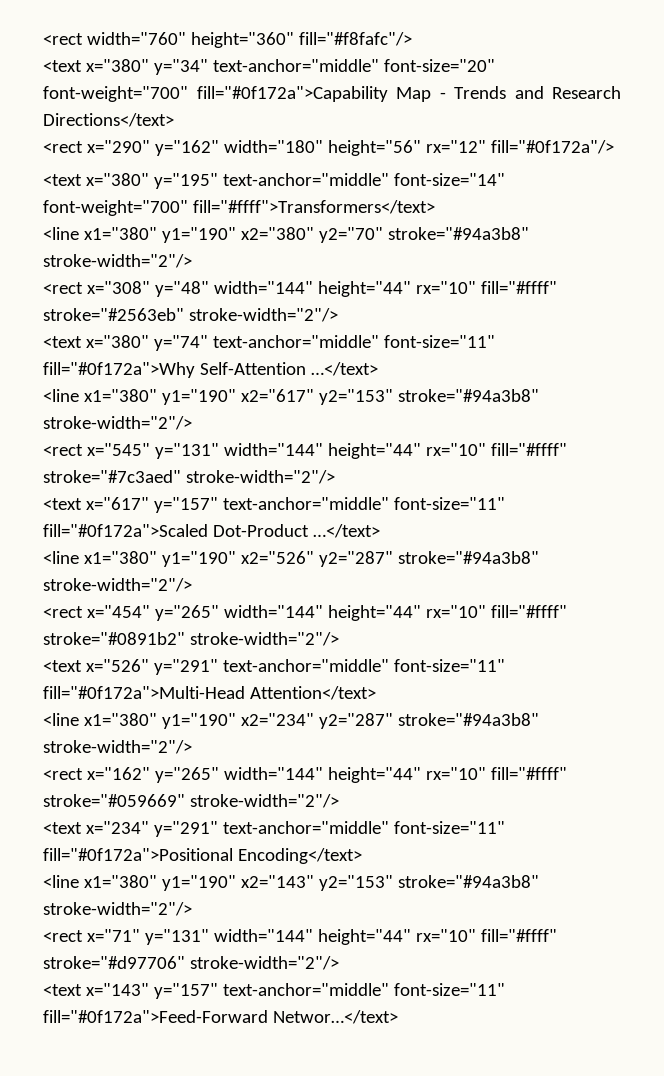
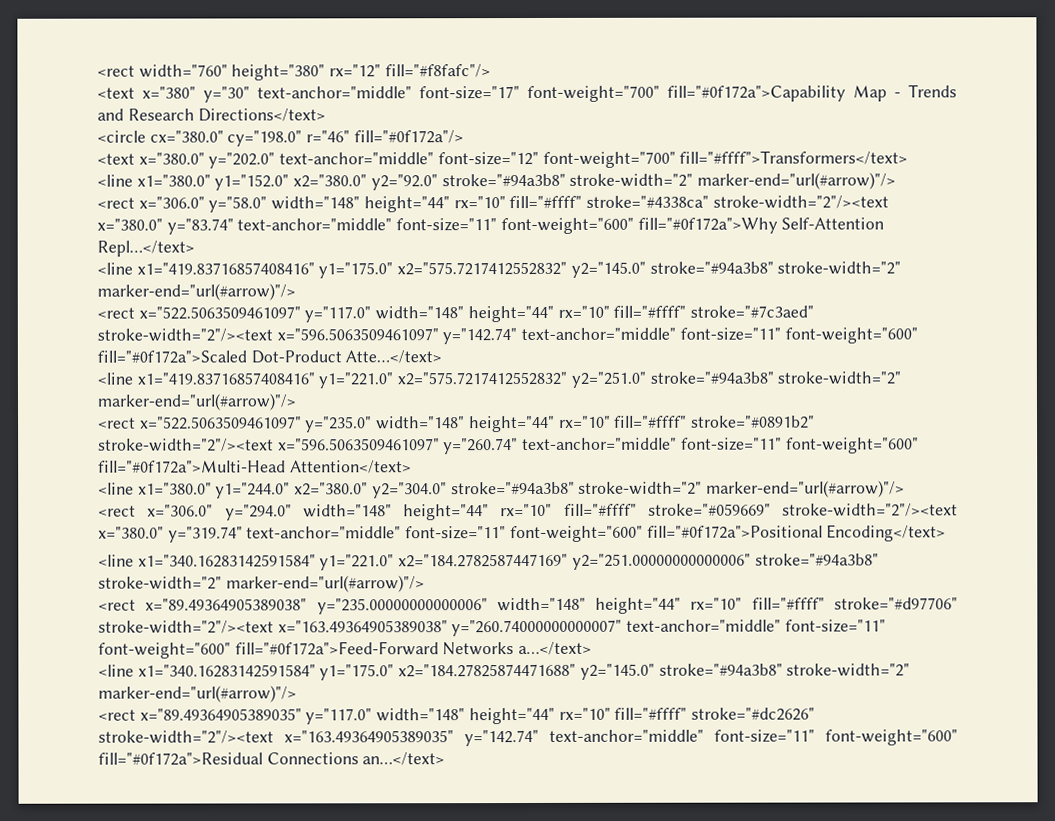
[190,32,294,48] height="360" -> [231,64,382,81] height="380" rx="12"
[153,59,495,75] y="34" text-anchor="middle" font-size="20" -> [203,86,520,103] y="30" text-anchor="middle" font-size="17"
[43,140,614,156] [43,173,505,189] [43,200,435,216] [43,227,529,243] [43,254,192,268] [43,281,557,297] [43,308,338,322] [43,335,495,351] <rect x="290" y="162" width="180" height="56" rx="12" fill="#0f172a"/> // <text x="380" y="195" text-anchor="middle" font-size="14" font-weight="700" fill="#ffff">Transformers</text> // <line x1="380" y1="190" x2="380" y2="70" stroke="#94a3b8" stroke-width="2"/> // <rect x="308" y="48" width="144" height="44" rx="10" fill="#ffff" stroke="#2563eb" stroke-width="2"/> // <text x="380" y="74" text-anchor="middle" font-size="11" -> [97,130,464,147] [97,150,909,169] [97,172,897,191] [97,195,889,213] [97,217,634,235] <circle cx="380.0" cy="198.0" r="46" fill="#0f172a"/> // <text x="380.0" y="202.0" text-anchor="middle" font-size="12" font-weight="700" fill="#ffff">Transformers</text> // <line x1="380.0" y1="152.0" x2="380.0" y2="92.0" stroke="#94a3b8" stroke-width="2" marker-end="url(#arrow)"/> // <rect x="306.0" y="58.0" width="148" height="44" rx="10" fill="#ffff" stroke="#4338ca" stroke-width="2"/><text x="380.0" y="83.74" text-anchor="middle" font-size="11" font-weight="600"
[310,362,378,376] [43,389,539,405] [43,416,192,430] [43,443,567,459] [43,470,335,484] [43,497,505,513] …</text> // <line x1="380" y1="190" x2="617" y2="153" stroke="#94a3b8" stroke-width="2"/> // <rect x="545" y="131" width="144" height="44" rx="10" fill="#ffff" stroke="#7c3aed" stroke-width="2"/> // <text x="617" y="157" text-anchor="middle" font-size="11" -> [97,240,195,257] [97,261,902,279] [97,283,296,301] [97,305,815,323] [97,327,918,345] Repl…</text> // <line x1="419.83716857408416" y1="175.0" x2="575.7217412552832" y2="145.0" stroke="#94a3b8" stroke-width="2" marker-end="url(#arrow)"/> // <rect x="522.5063509461097" y="117.0" width="148" height="44" rx="10" fill="#ffff" stroke="#7c3aed" stroke-width="2"/><text x="596.5063509461097" y="142.74" text-anchor="middle" font-size="11" font-weight="600"
[312,524,380,538] [43,551,539,567] [43,578,192,592] [43,605,567,621] [43,632,339,646] [43,659,505,675] …</text> // <line x1="380" y1="190" x2="526" y2="287" stroke="#94a3b8" stroke-width="2"/> // <rect x="454" y="265" width="144" height="44" rx="10" fill="#ffff" stroke="#0891b2" stroke-width="2"/> // <text x="526" y="291" text-anchor="middle" font-size="11" -> [345,350,443,364] [97,371,902,389] [97,393,296,411] [98,415,816,433] [98,437,919,455] Atte…</text> // <line x1="419.83716857408416" y1="221.0" x2="575.7217412552832" y2="251.0" stroke="#94a3b8" stroke-width="2" marker-end="url(#arrow)"/> // <rect x="522.5063509461097" y="235.0" width="148" height="44" rx="10" fill="#ffff" stroke="#0891b2" stroke-width="2"/><text x="596.5063509461097" y="260.74" text-anchor="middle" font-size="11" font-weight="600"
[83,713,539,729] [43,740,192,754] [43,767,567,783] [43,794,339,808] [43,821,505,837] x1="380" y1="190" x2="234" y2="287" stroke="#94a3b8" stroke-width="2"/> // <rect x="162" y="265" width="144" height="44" rx="10" fill="#ffff" stroke="#059669" stroke-width="2"/> // <text x="234" y="291" text-anchor="middle" font-size="11" -> [137,480,906,499] [98,503,958,521] [98,525,643,543] x1="380.0" y1="244.0" x2="380.0" y2="304.0" stroke="#94a3b8" stroke-width="2" marker-end="url(#arrow)"/> // <rect x="306.0" y="294.0" width="148" height="44" rx="10" fill="#ffff" stroke="#059669" stroke-width="2"/><text x="380.0" y="319.74" text-anchor="middle" font-size="11" font-weight="600"
[83,875,539,891] [43,902,192,916] [43,929,557,945] [43,956,339,970] [43,983,505,999] [43,1010,398,1024] x1="380" y1="190" x2="143" y2="153" stroke="#94a3b8" stroke-width="2"/> // <rect x="71" y="131" width="144" height="44" rx="10" fill="#ffff" stroke="#d97706" stroke-width="2"/> // <text x="143" y="157" text-anchor="middle" font-size="11" fill="#0f172a">Feed-Forward Networ…</text> -> [137,553,879,571] [98,575,425,593] [98,597,959,615] [98,619,886,637] [98,641,593,659] [98,663,911,681] [98,685,297,703] [98,707,816,725] [98,729,958,747] [98,752,446,766] x1="340.16283142591584" y1="221.0" x2="184.2782587447169" y2="251.00000000000006" stroke="#94a3b8" stroke-width="2" marker-end="url(#arrow)"/> // <rect x="89.49364905389038" y="235.00000000000006" width="148" height="44" rx="10" fill="#ffff" stroke="#d97706" stroke-width="2"/><text x="163.49364905389038" y="260.74000000000007" text-anchor="middle" font-size="11" font-weight="600" fill="#0f172a">Feed-Forward Networks a…</text> // <line x1="340.16283142591584" y1="175.0" x2="184.27825874471688" y2="145.0" stroke="#94a3b8" stroke-width="2" marker-end="url(#arrow)"/> // <rect x="89.49364905389035" y="117.0" width="148" height="44" rx="10" fill="#ffff" stroke="#dc2626" stroke-width="2"/><text x="163.49364905389035" y="142.74" text-anchor="middle" font-size="11" font-weight="600" fill="#0f172a">Residual Connections an…</text>

